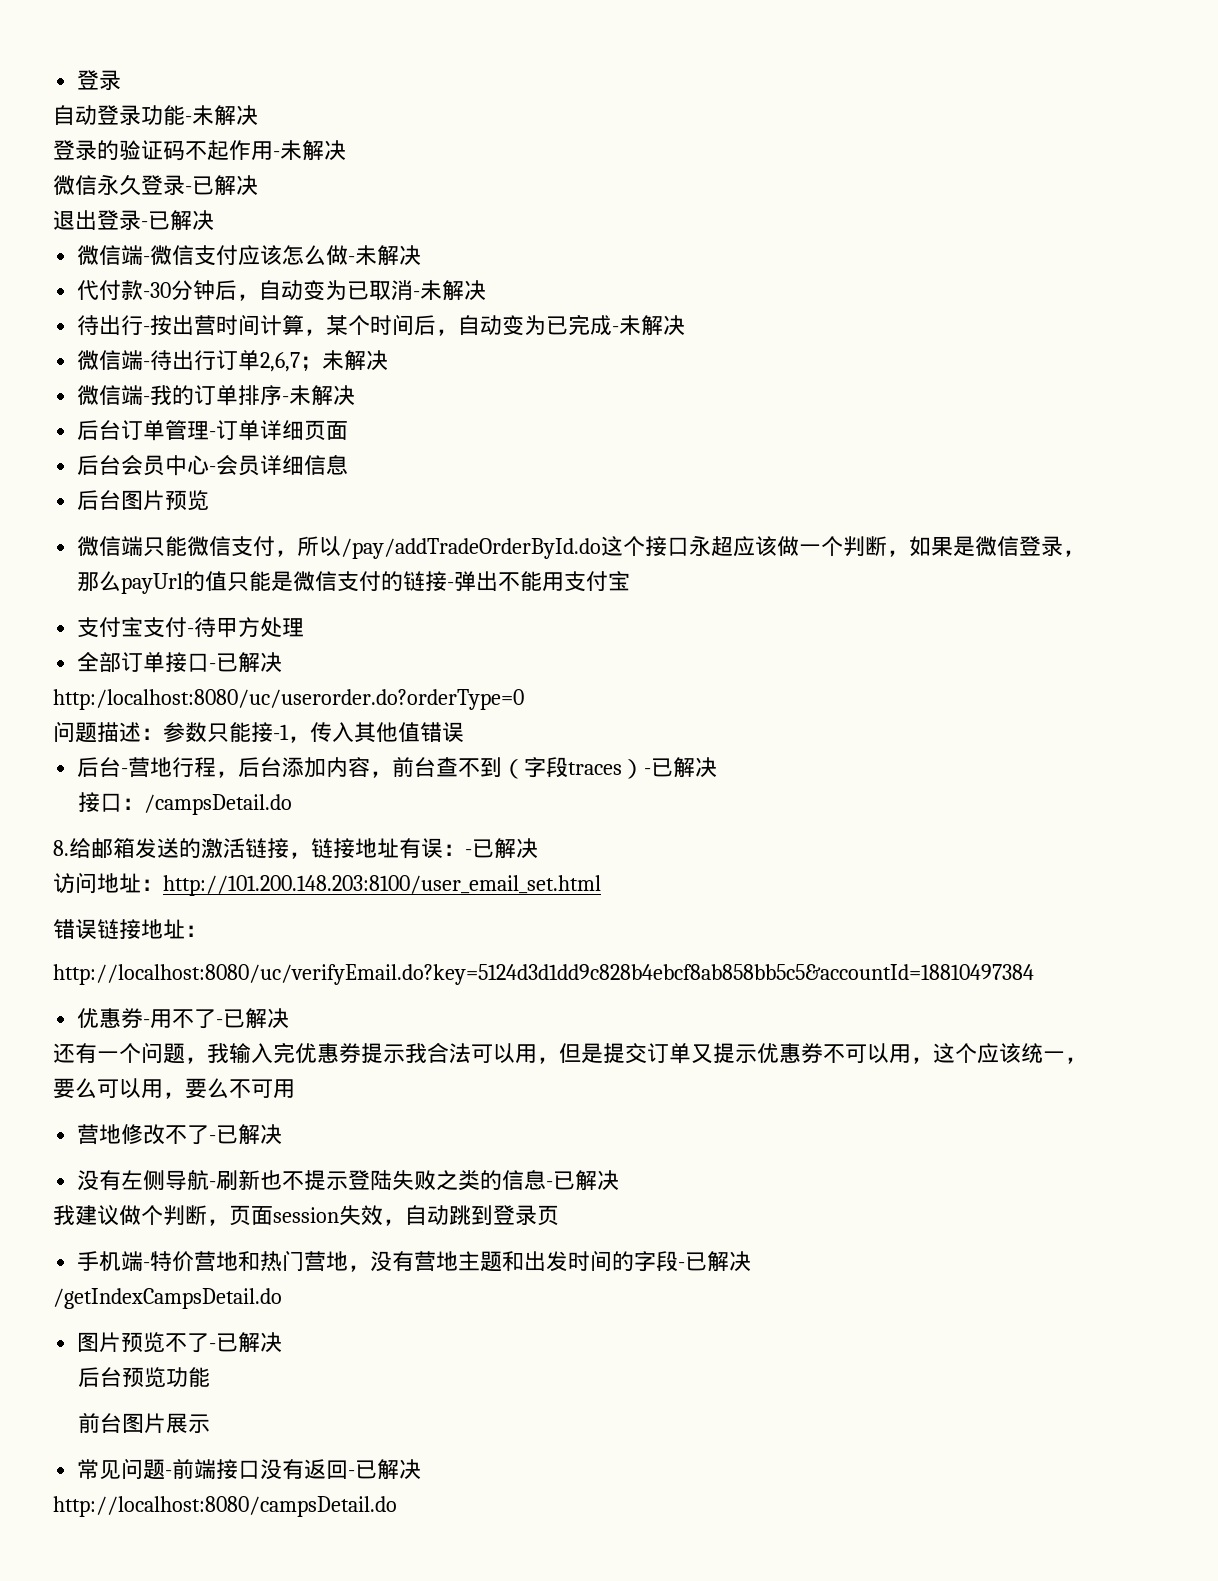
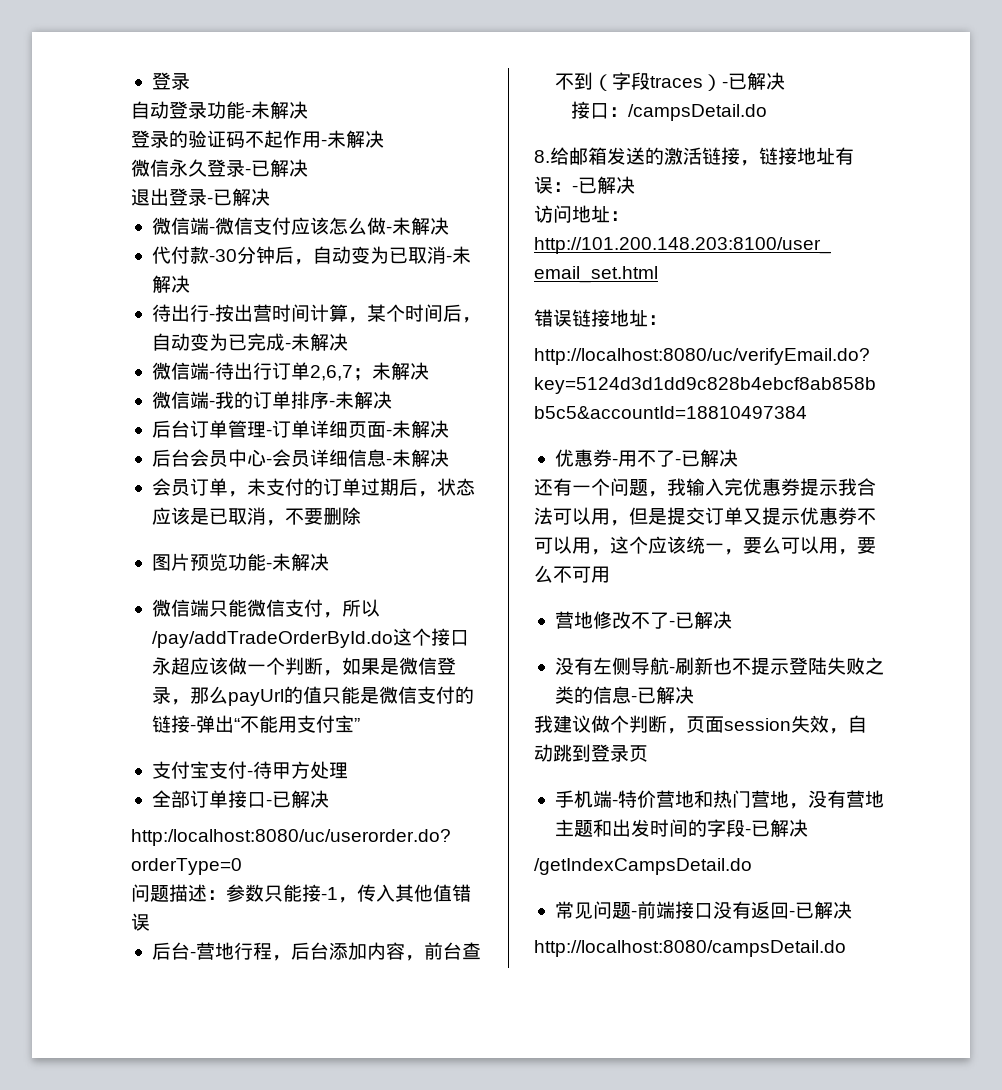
(349, 430) none -> [385,420,449,438] -未解决
[77,490,210,510] // 后台图片预览 -> [385,449,449,467] [151,478,475,497] [151,507,361,526] [151,553,329,571] -未解决 // 会员订单，未支付的订单过期后，状态应该是已取消，不要删除 // 图片预览功能-未解决
(499, 581) none -> [233,718,240,731] “
(631, 581) none -> [353,718,360,731] ”
[77,1332,283,1353] [77,1367,210,1387] [77,1412,210,1434] // 图片预览不了-已解决 // 后台预览功能 // 前台图片展示 -> (752, 866) none

